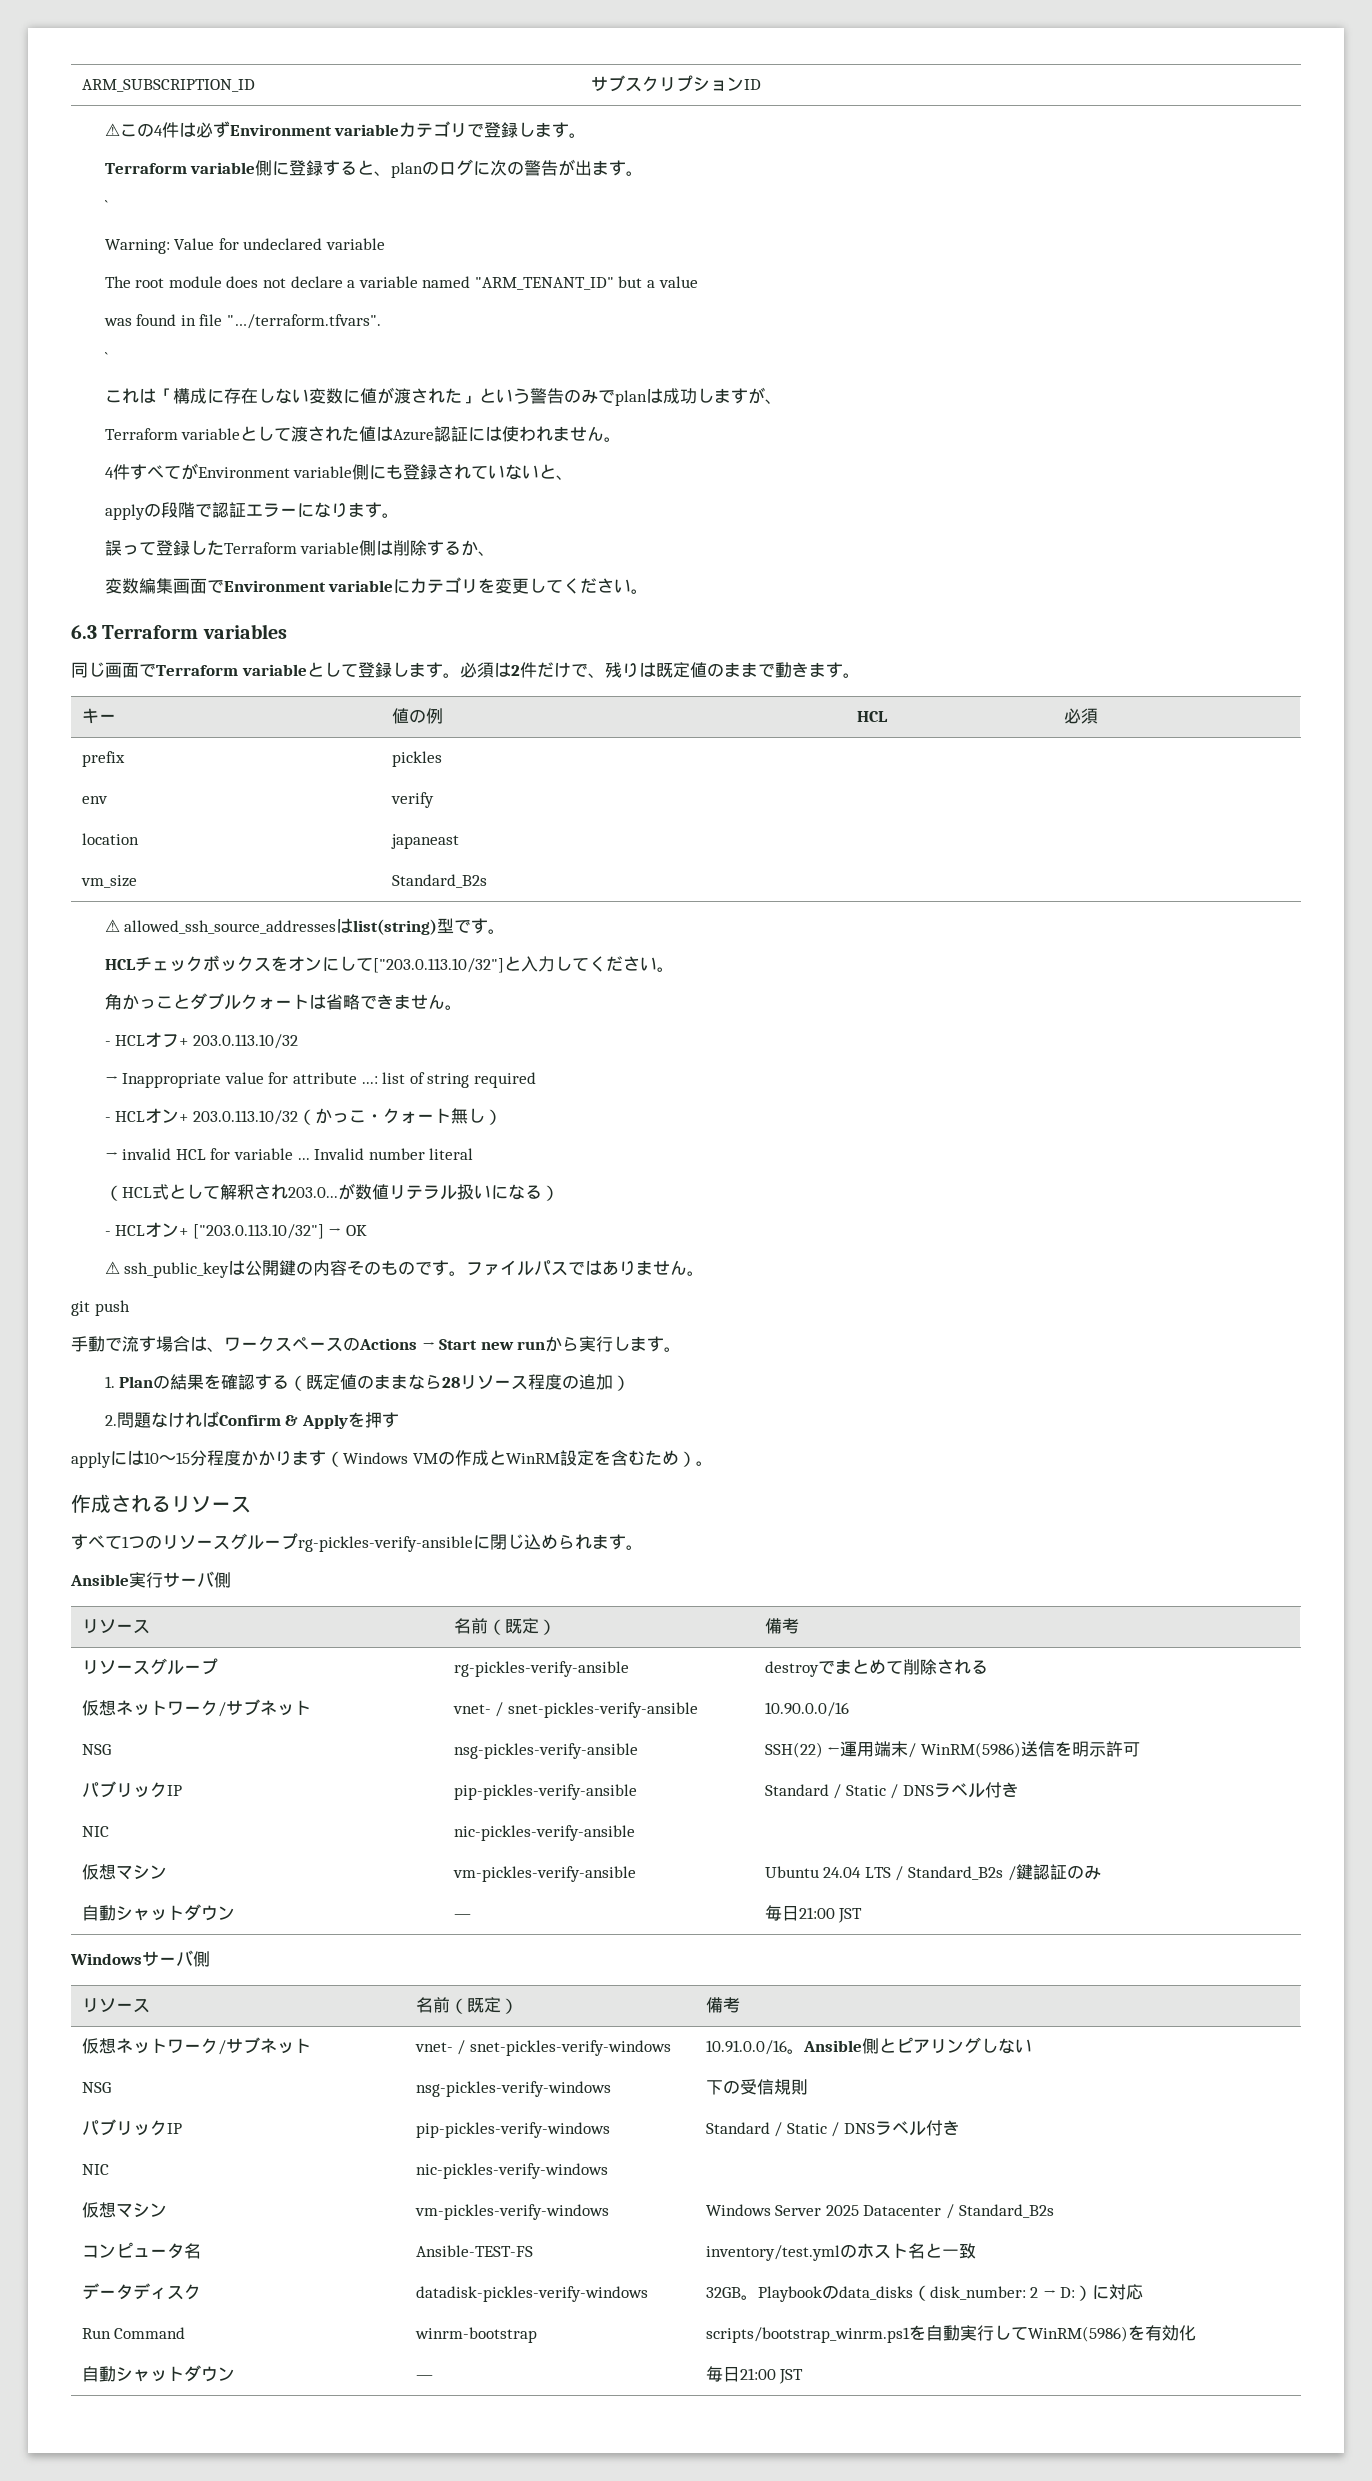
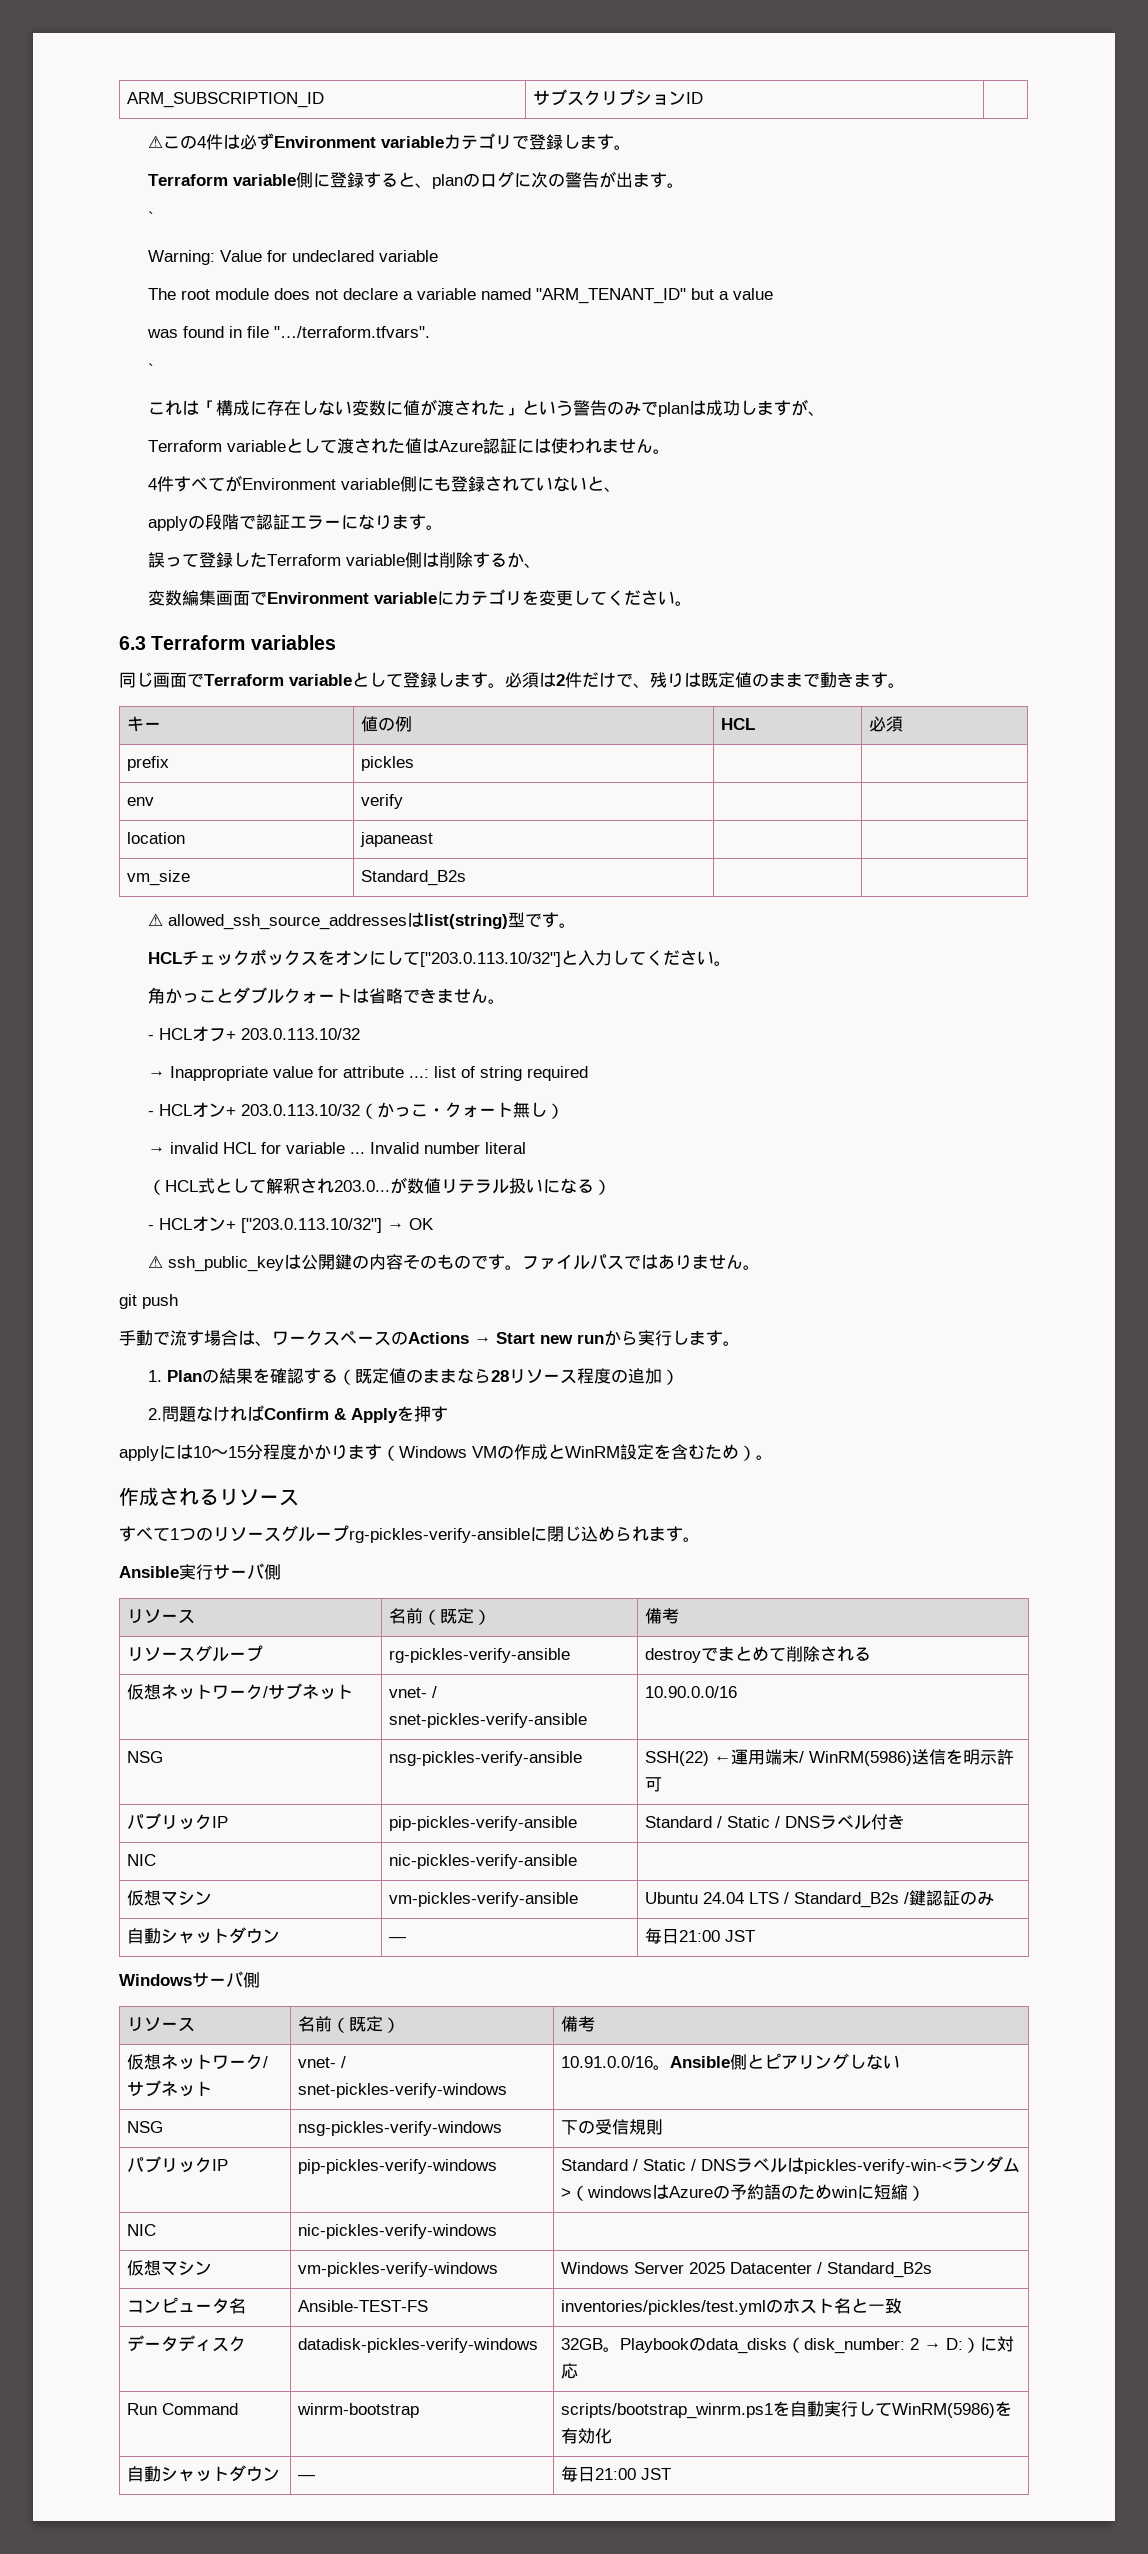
[925,2120,960,2136] 付き -> [786,2156,1020,2174] [560,2184,925,2201] はpickles-verify-win-<ランダム>（windowsはAzureの予約語のためwinに短縮）
[705,2245,840,2261] inventory/test.yml -> [560,2300,766,2315] inventories/pickles/test.yml

